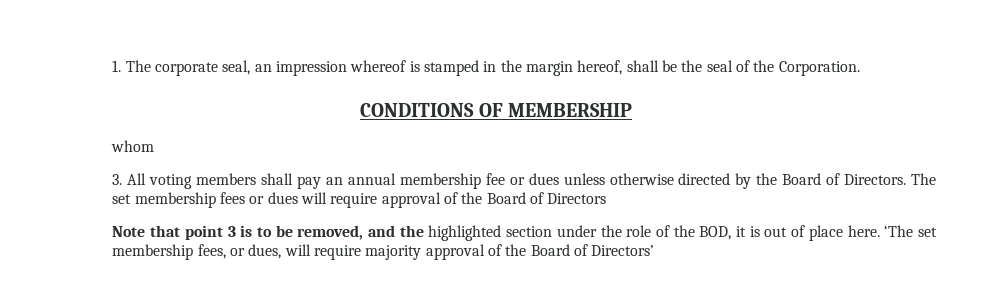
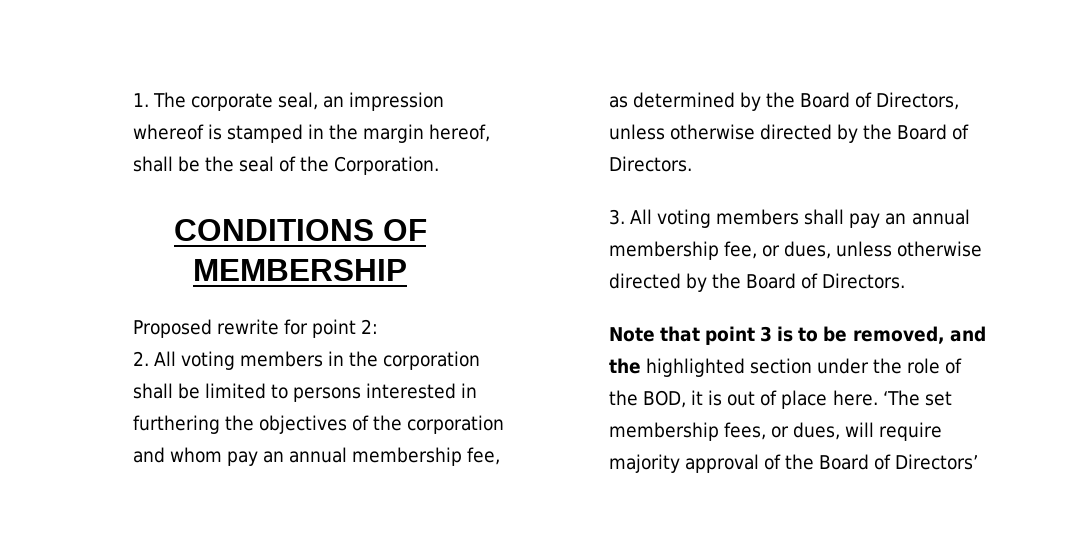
[111,140,155,152] whom -> [132,319,379,338] [132,351,481,370] [132,383,478,402] [132,415,505,434] [132,447,501,466] [608,92,960,111] [608,124,970,143] [608,156,692,172] Proposed rewrite for point 2: // 2. All voting members in the corporation shall be limited to persons interested in furthering the objectives of the corporation and whom pay an annual membership fee, as determined by the Board of Directors, unless otherwise directed by the Board of Directors.
[485,173,936,189] [112,192,607,208] fee or dues unless otherwise directed by the Board of Directors. The set membership fees or dues will require approval of the Board of Directors -> [723,241,983,259] [608,273,906,292] fee, or dues, unless otherwise directed by the Board of Directors.

